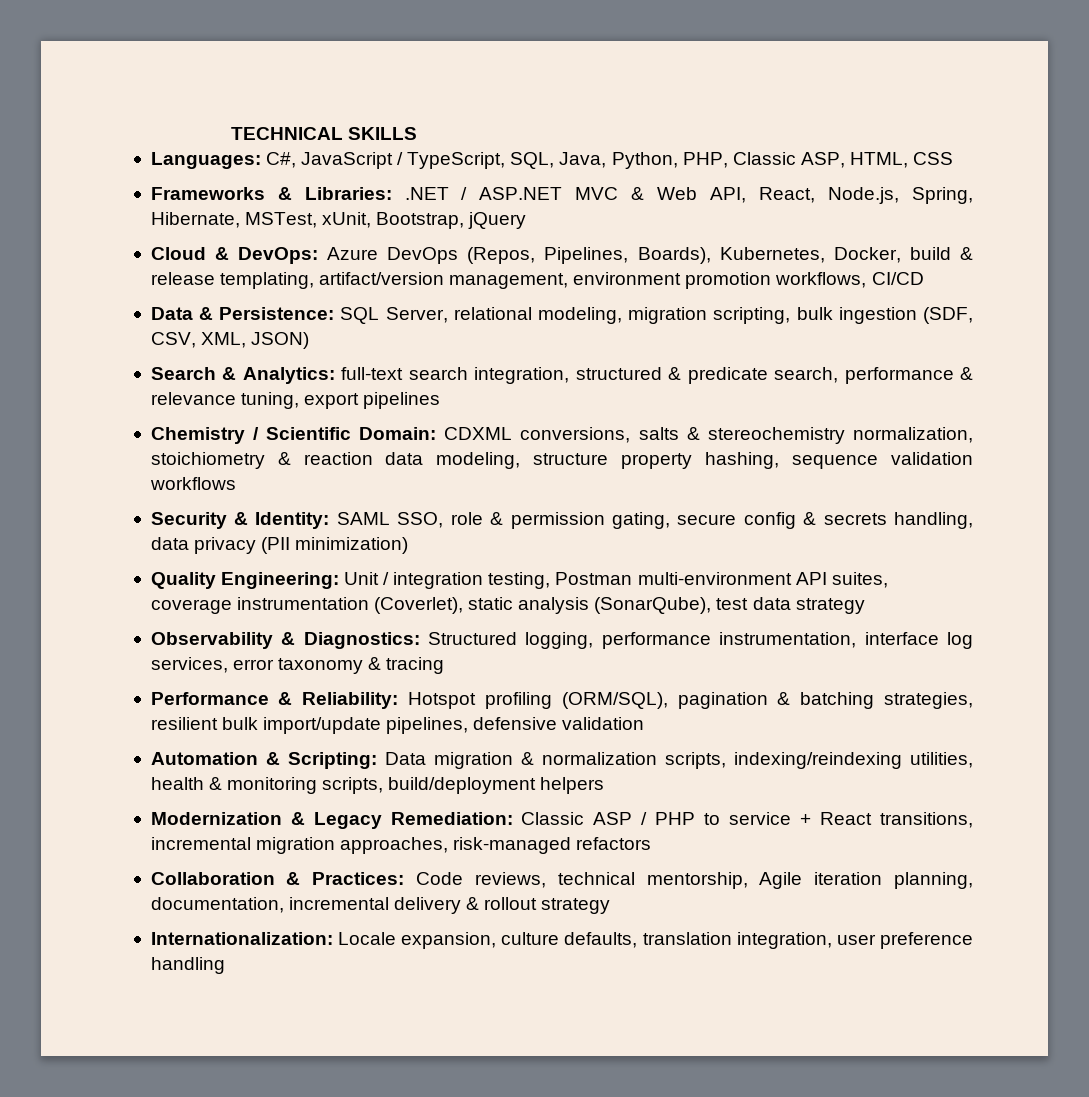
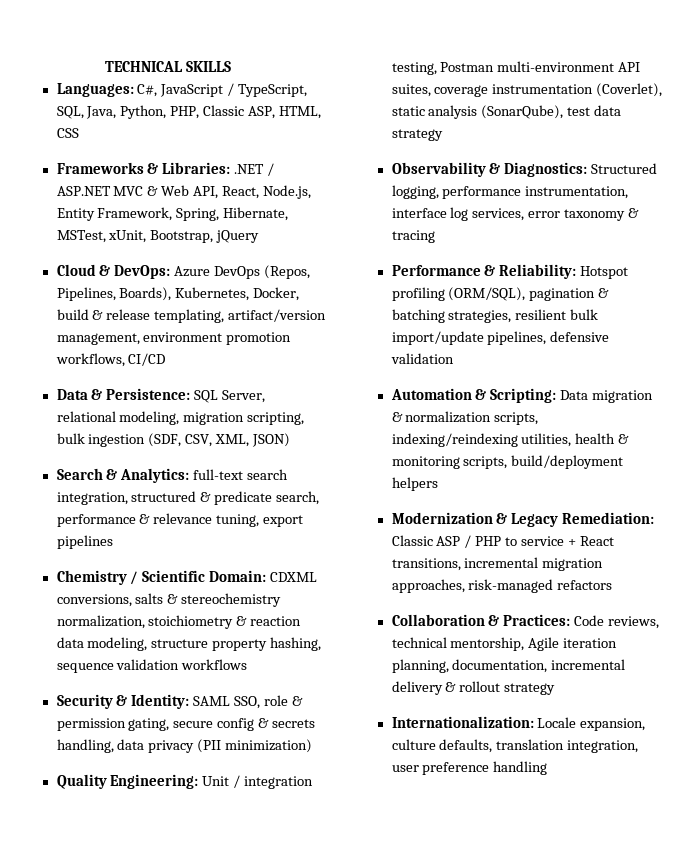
(900, 195) none -> [56,207,173,221] Entity Framework,

